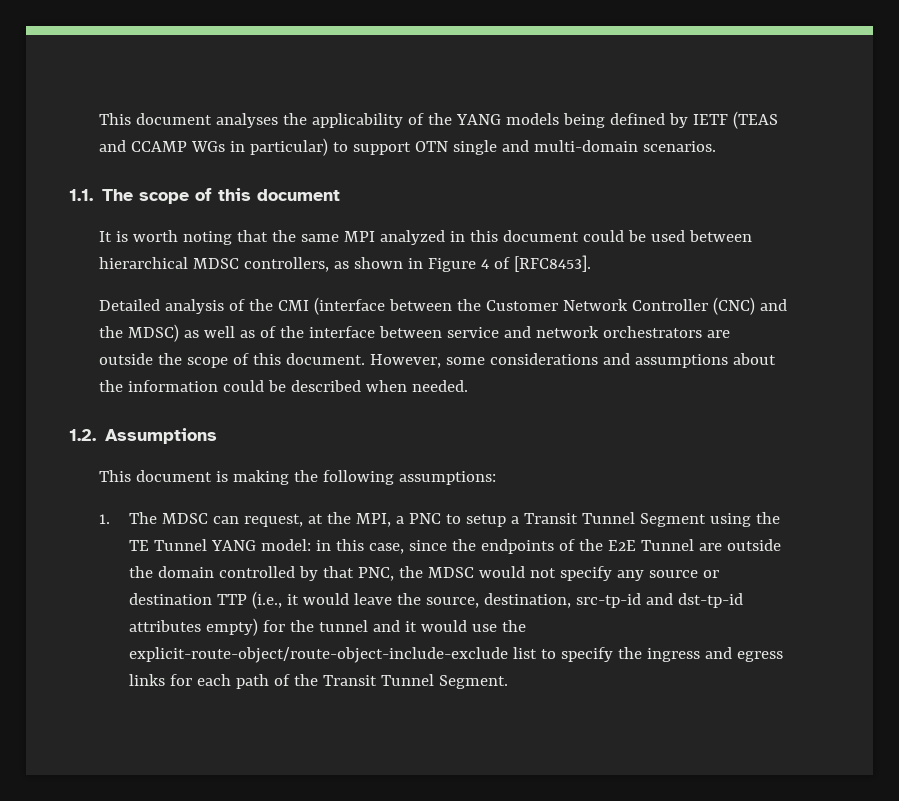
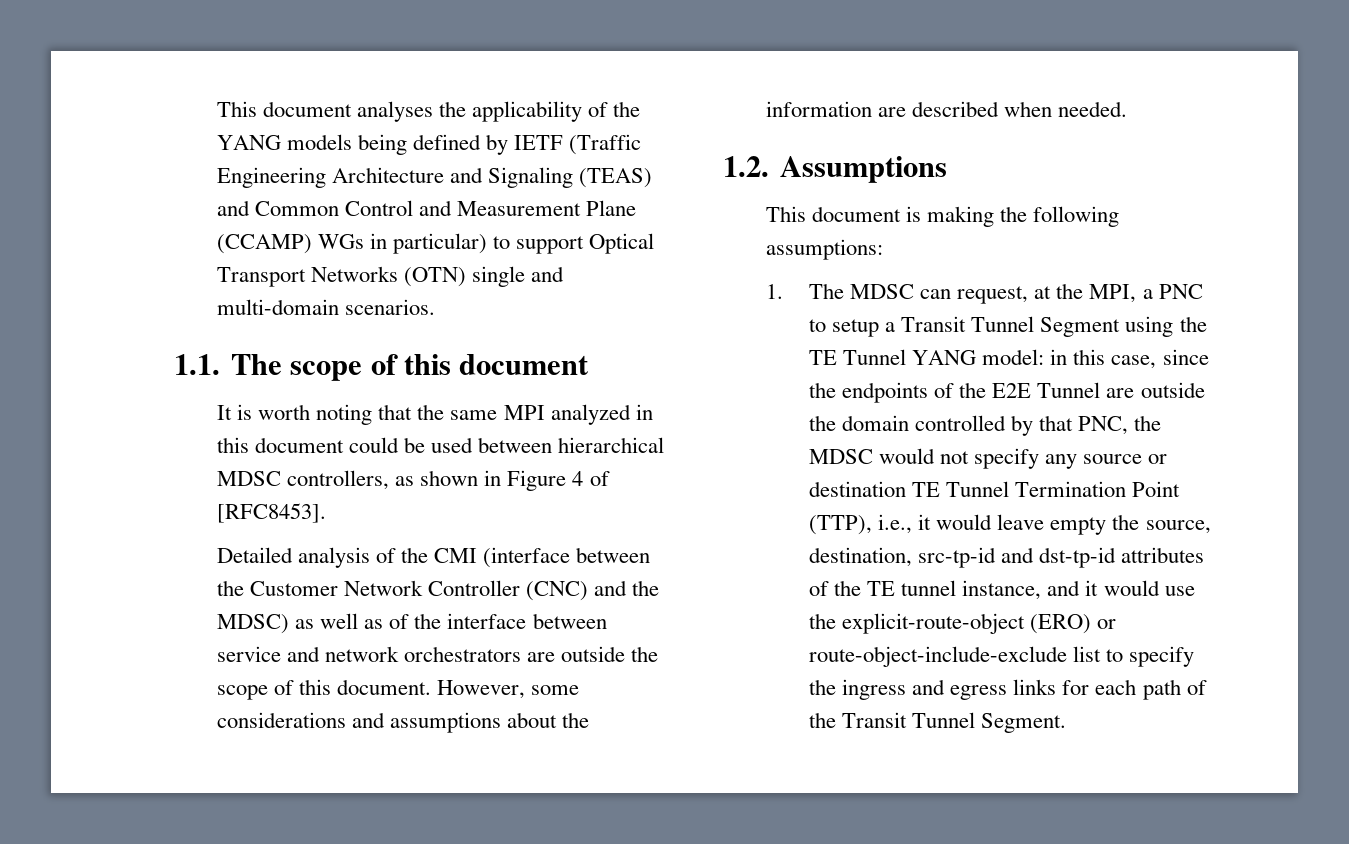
[732,111,778,129] [99,140,188,152] (TEAS and CCAMP -> [569,134,642,155] [217,167,653,188] [217,200,637,216] [217,234,313,254] (Traffic Engineering Architecture and Signaling (TEAS) and Common Control and Measurement Plane (CCAMP)
[415,141,449,152] OTN -> [589,233,655,254] [217,266,467,287] Optical Transport Networks (OTN)
[223,380,287,392] could be -> [878,107,907,117] are
[217,591,283,609] TTP (i.e., -> [912,481,1181,497] [809,514,913,535] TE Tunnel Termination Point (TTP), i.e.,
(393, 599) none -> [1050,517,1107,535] empty
[206,618,369,636] empty) for the tunnel -> [809,580,1042,600] of the TE tunnel instance,
[129,647,509,663] explicit-route-object/route-object-include-exclude -> [842,613,1117,634] [809,646,1068,667] explicit-route-object (ERO) or route-object-include-exclude

